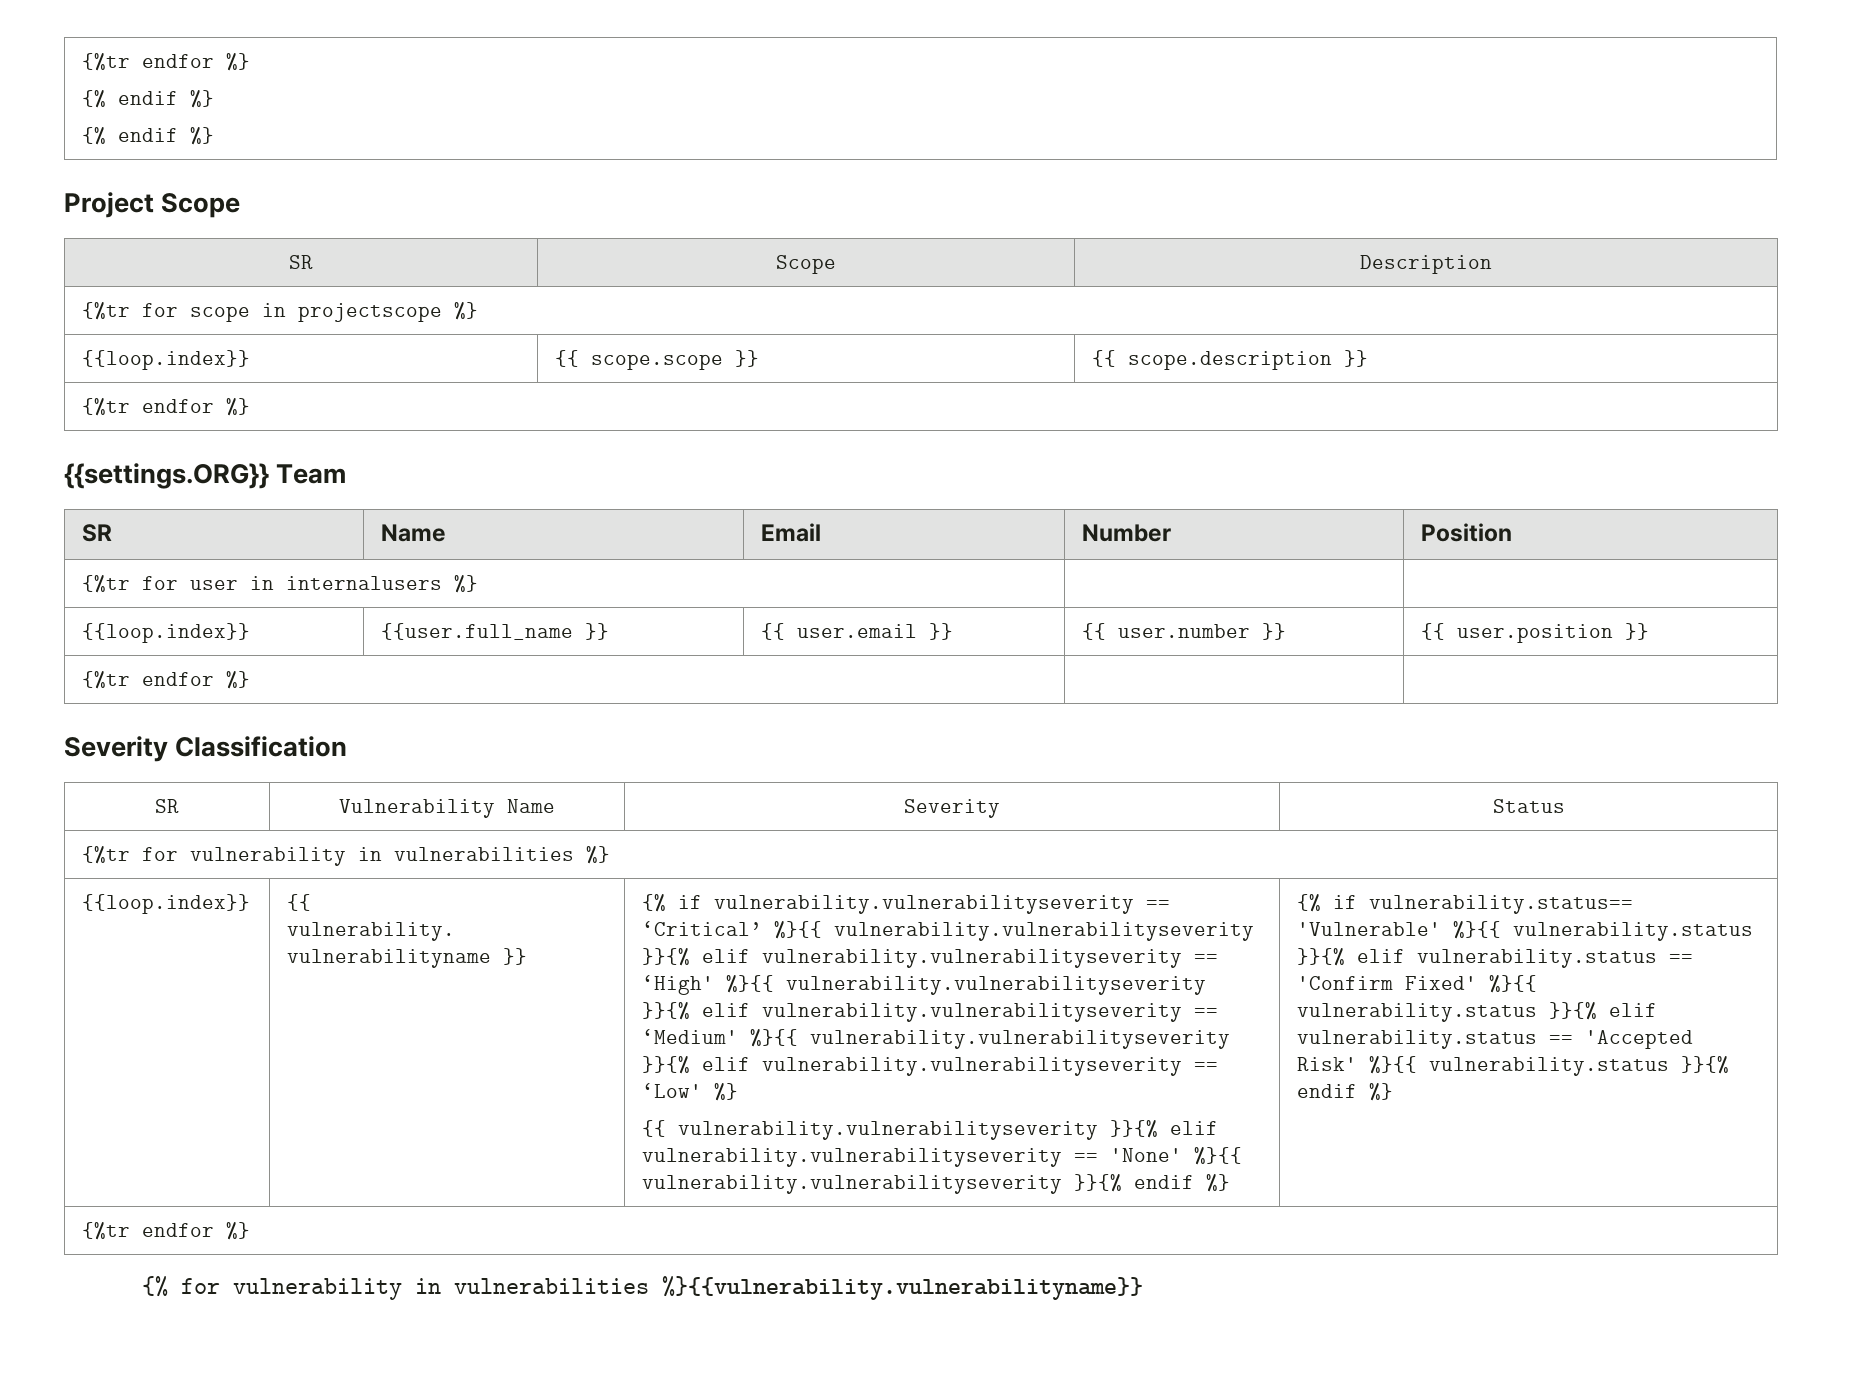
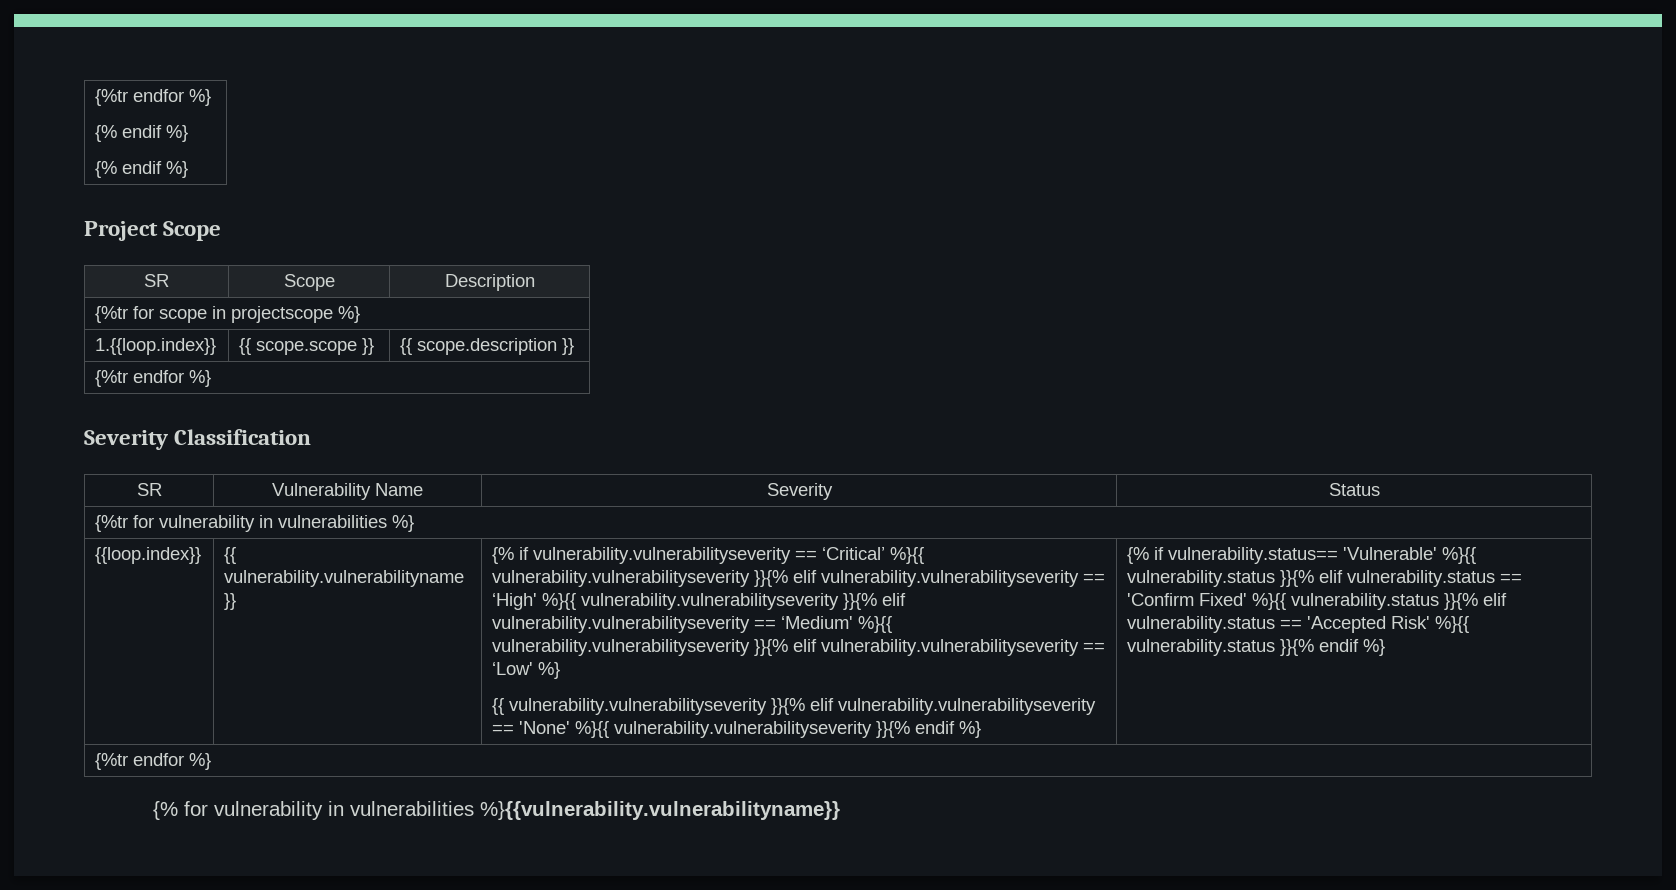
[82,350,251,370] {{loop.index}} -> [95,338,217,355] 1.{{loop.index}}
[64,463,347,489] [82,524,113,542] [381,524,447,542] [761,523,822,542] [1082,524,1172,542] [1421,523,1513,542] [82,575,479,593] [82,623,251,643] [381,623,610,640] [761,623,954,640] [1082,623,1287,640] [1421,623,1650,643] [82,671,251,689] // {{settings.ORG}} Team // SR | Name | Email | Number | Position // {%tr for user in internalusers %} | | // {{loop.index}} | {{user.full_name }} | {{ user.email }} | {{ user.number }} | {{ user.position }} // {%tr endfor %} | | -> (212, 378) none

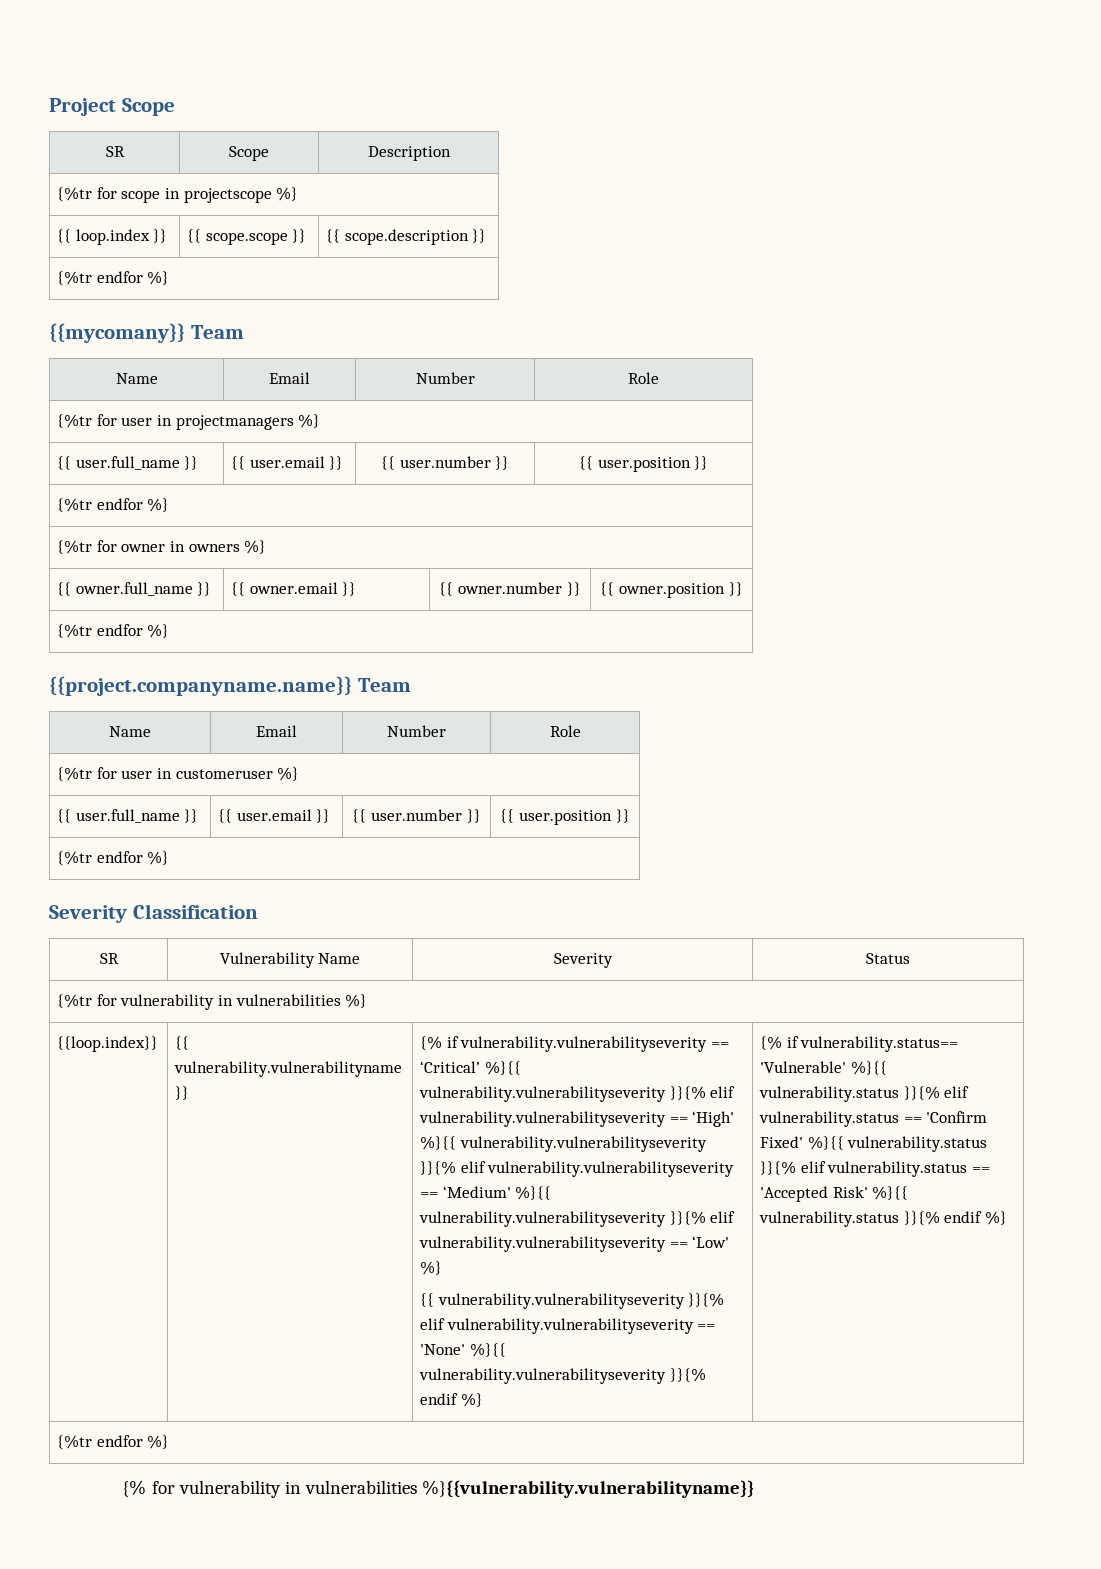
[95,89,212,106] [95,125,189,142] [95,161,189,178] {%tr endfor %} // {% endif %} // {% endif %} // -> (49, 107) none
[95,338,217,355] 1.{{loop.index}} -> [57,229,168,245] {{ loop.index }}
(212, 378) none -> [49,323,244,343] [115,373,158,384] [269,372,310,384] [415,372,475,384] [628,372,659,384] [57,414,321,430] [57,456,199,470] [231,456,344,470] [380,456,510,470] [578,456,709,472] [57,498,170,512] [57,540,267,554] [57,582,212,596] [231,582,357,596] [439,582,581,596] [600,582,743,598] [57,624,170,638] [49,676,411,696] [109,726,151,737] [256,725,297,737] [387,725,446,737] [549,725,581,737] [57,767,300,781] [57,809,199,823] [218,809,331,823] [352,809,481,823] [500,809,630,825] [57,851,170,865] // {{mycomany}} Team // Name | Email | Number | Role // {%tr for user in projectmanagers %} // {{ user.full_name }} | {{ user.email }} | {{ user.number }} | {{ user.position }} // {%tr endfor %} // {%tr for owner in owners %} // {{ owner.full_name }} | {{ owner.email }} | {{ owner.number }} | {{ owner.position }} // {%tr endfor %} // {{project.companyname.name}} Team // Name | Email | Number | Role // {%tr for user in customeruser %} // {{ user.full_name }} | {{ user.email }} | {{ user.number }} | {{ user.position }} // {%tr endfor %}

